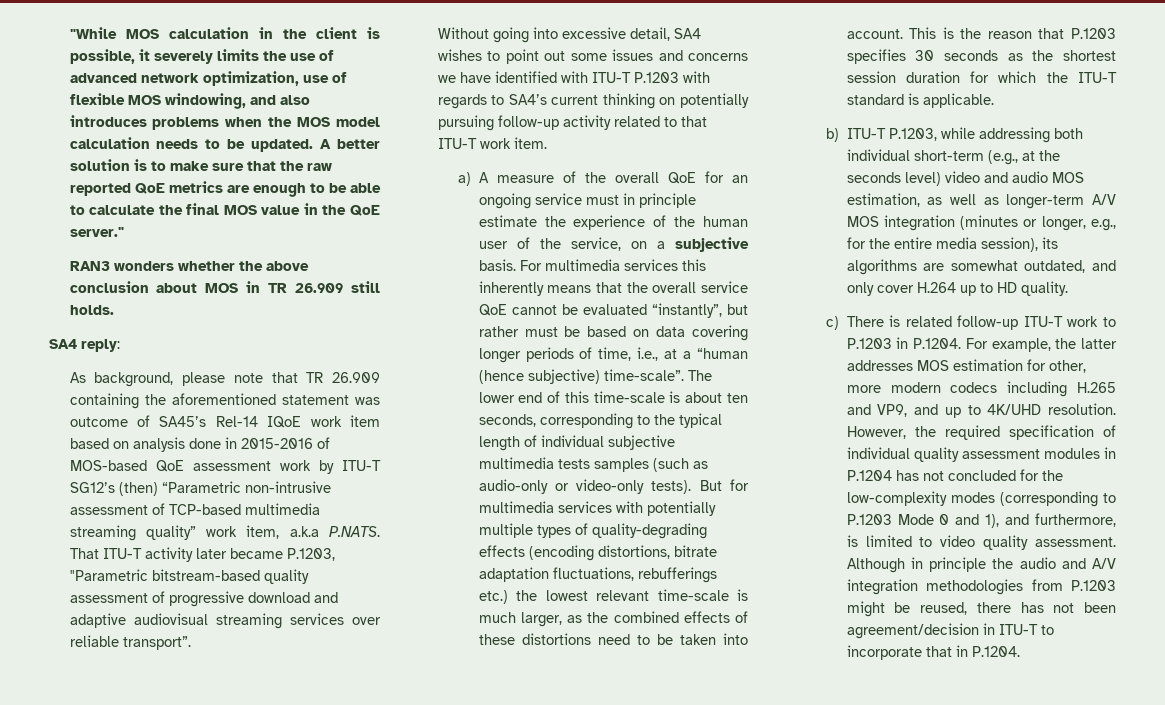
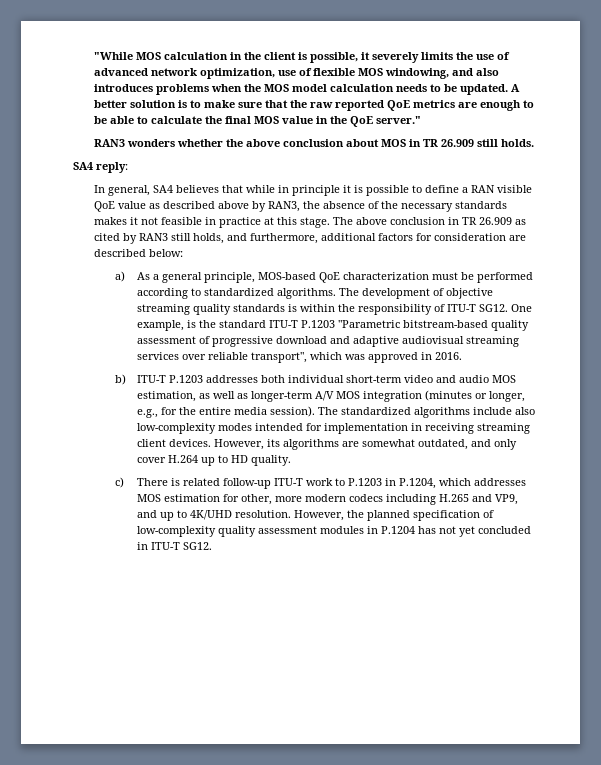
[69,372,380,387] [69,393,380,409] [69,415,380,428] [69,437,330,452] [69,460,381,474] [69,481,331,496] [69,503,320,515] [69,525,380,541] [69,547,335,562] As background, please note that TR 26.909 containing the aforementioned statement was outcome of SA45’s Rel-14 IQoE work item based on analysis done in 2015-2016 of MOS-based QoE assessment work by ITU-T SG12’s (then) “Parametric non-intrusive assessment of TCP-based multimedia streaming quality” work item, a.k.a P.NATS. That ITU-T activity later became P.1203, -> [94,185,533,196] [94,201,508,212] [94,217,527,228] [94,233,527,244] [94,249,184,257] [115,271,533,283] [136,288,493,299] [136,304,532,315] [136,320,335,331] In general, SA4 believes that while in principle it is possible to define a RAN visible QoE value as described above by RAN3, the absence of the necessary standards makes it not feasible in practice at this stage. The above conclusion in TR 26.909 as cited by RAN3 still holds, and furthermore, additional factors for consideration are described below: // a) As a general principle, MOS-based QoE characterization must be performed according to standardized algorithms. The development of objective streaming quality standards is within the responsibility of ITU-T SG12. One example, is the standard ITU-T P.1203
[122,636,191,650] [437,27,701,43] [437,49,748,64] [437,71,710,83] [437,93,749,109] [437,115,707,131] [437,137,547,149] [458,171,748,186] [478,193,696,209] [478,215,748,230] [478,237,749,252] [478,259,706,271] [478,281,748,296] [478,303,748,318] [478,325,748,341] [478,347,748,363] [478,369,712,384] [478,391,748,403] [478,413,722,429] [478,435,675,451] [478,457,708,472] [478,479,749,494] [478,501,716,516] [478,523,707,539] [478,545,717,561] [478,567,717,583] [478,589,748,604] [478,611,748,627] [478,633,748,645] [846,27,1116,39] [846,49,1116,64] [846,71,1117,83] [846,93,994,108] [826,127,1083,143] [846,149,1060,165] [846,172,941,186] transport”. // Without going into excessive detail, SA4 wishes to point out some issues and concerns we have identified with ITU-T P.1203 with regards to SA4’s current thinking on potentially pursuing follow-up activity related to that ITU-T work item. // a) A measure of the overall QoE for an ongoing service must in principle estimate the experience of the human user of the service, on a subjective basis. For multimedia services this inherently means that the overall service QoE cannot be evaluated “instantly”, but rather must be based on data covering longer periods of time, i.e., at a “human (hence subjective) time-scale”. The lower end of this time-scale is about ten seconds, corresponding to the typical length of individual subjective multimedia tests samples (such as audio-only or video-only tests). But for multimedia services with potentially multiple types of quality-degrading effects (encoding distortions, bitrate adaptation fluctuations, rebufferings etc.) the lowest relevant time-scale is much larger, as the combined effects of these distortions need to be taken into account. This is the reason that P.1203 specifies 30 seconds as the shortest session duration for which the ITU-T standard is applicable. // b) ITU-T P.1203, while addressing both individual short-term (e.g., at the seconds level) -> [250,352,462,363] [115,374,402,385] transport", which was approved in 2016. // b) ITU-T P.1203 addresses both individual short-term
[980,237,1038,252] session), -> [269,406,535,418] [136,423,530,434] [136,439,264,450] session). The standardized algorithms include also low-complexity modes intended for implementation in receiving streaming client devices. However,
[913,338,1117,352] P.1204. For example, the latter -> [398,478,471,489] P.1204, which
[944,425,1000,440] required -> [366,510,410,521] planned
[846,447,910,459] individual -> [136,526,216,537] low-complexity
[947,469,1063,481] [846,491,1116,507] [846,513,1116,528] [846,535,1116,550] [846,557,1116,573] [846,579,1116,595] [846,601,1116,617] [846,623,1054,639] [846,645,1020,660] concluded for the low-complexity modes (corresponding to P.1203 Mode 0 and 1), and furthermore, is limited to video quality assessment. Although in principle the audio and A/V integration methodologies from P.1203 might be reused, there has not been agreement/decision in ITU-T to incorporate that in P.1204. -> [458,526,531,537] [136,542,212,550] yet concluded in ITU-T SG12.

